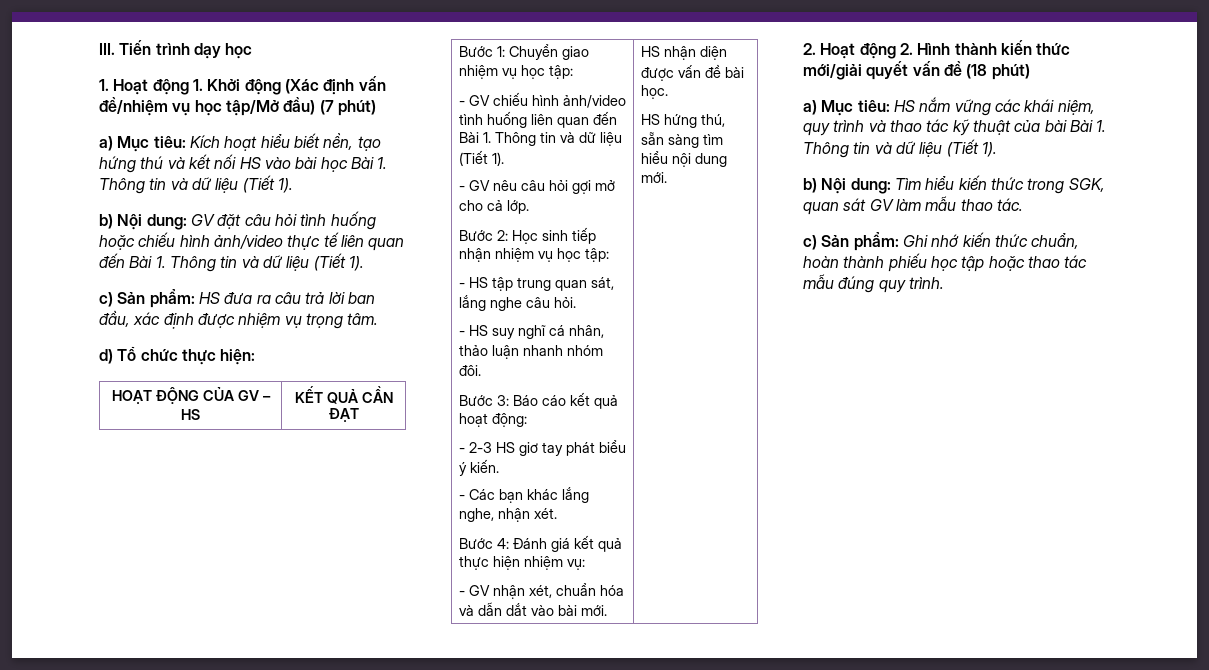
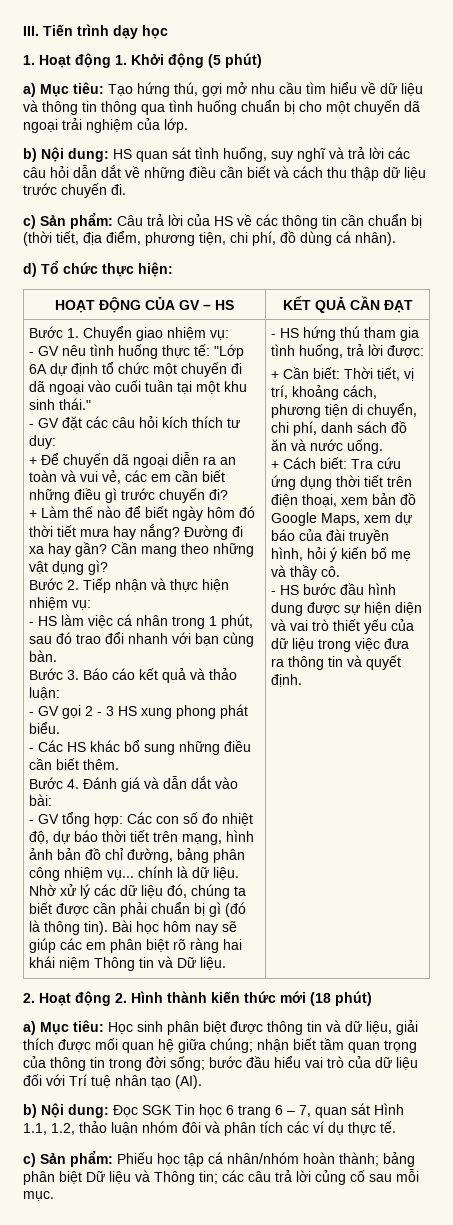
[284,76,386,95] [99,97,376,116] [99,133,381,152] [99,154,388,173] [99,175,293,194] [99,211,376,230] [99,232,405,251] [99,253,364,272] [99,289,375,308] [99,310,379,329] (Xác định vấn đề/nhiệm vụ học tập/Mở đầu) (7 phút) // a) Mục tiêu: Kích hoạt hiểu biết nền, tạo hứng thú và kết nối HS vào bài học Bài 1. Thông tin và dữ liệu (Tiết 1). // b) Nội dung: GV đặt câu hỏi tình huống hoặc chiếu hình ảnh/video thực tế liên quan đến Bài 1. Thông tin và dữ liệu (Tiết 1). // c) Sản phẩm: HS đưa ra câu trả lời ban đầu, xác định được nhiệm vụ trọng tâm. -> [208,53,262,68] [23,82,423,97] [23,100,420,115] [23,118,188,133] [23,147,410,162] [23,165,426,181] [23,183,126,198] [23,212,422,229] [23,231,396,246] (5 phút) // a) Mục tiêu: Tạo hứng thú, gợi mở nhu cầu tìm hiểu về dữ liệu và thông tin thông qua tình huống chuẩn bị cho một chuyến dã ngoại trải nghiệm của lớp. // b) Nội dung: HS quan sát tình huống, suy nghĩ và trả lời các câu hỏi dẫn dắt về những điều cần biết và cách thu thập dữ liệu trước chuyến đi. // c) Sản phẩm: Câu trả lời của HS về các thông tin cần chuẩn bị (thời tiết, địa điểm, phương tiện, chi phí, đồ dùng cá nhân).
[496,46,505,57] 1: -> [66,328,79,338] 1.
[501,65,573,79] [458,92,626,108] [458,111,617,128] [458,132,622,146] [458,150,504,166] [458,180,615,194] [458,200,529,214] [458,227,596,244] [458,248,609,262] [458,277,614,291] [458,295,576,311] [458,325,604,339] [458,345,603,359] [458,365,481,376] [458,392,618,409] [458,413,527,427] [458,440,626,456] [458,459,499,476] [458,487,589,503] [458,508,557,522] [458,535,622,552] [458,556,585,570] [458,583,624,599] [458,602,607,616] [640,46,727,60] [640,64,744,81] [640,85,668,99] [640,114,725,128] [640,132,723,148] [640,151,727,167] [640,172,667,183] vụ học tập: // - GV chiếu hình ảnh/video tình huống liên quan đến Bài 1. Thông tin và dữ liệu (Tiết 1). // - GV nêu câu hỏi gợi mở cho cả lớp. // Bước 2: Học sinh tiếp nhận nhiệm vụ học tập: // - HS tập trung quan sát, lắng nghe câu hỏi. // - HS suy nghĩ cá nhân, thảo luận nhanh nhóm đôi. // Bước 3: Báo cáo kết quả hoạt động: // - 2-3 HS giơ tay phát biểu ý kiến. // - Các bạn khác lắng nghe, nhận xét. // Bước 4: Đánh giá kết quả thực hiện nhiệm vụ: // - GV nhận xét, chuẩn hóa và dẫn dắt vào bài mới. | HS nhận diện được vấn đề bài học. // HS hứng thú, sẵn sàng tìm hiểu nội dung mới. -> [209,330,229,340] [28,344,244,359] [28,362,242,377] [28,380,247,395] [28,398,91,410] [28,416,240,430] [28,435,56,449] [28,452,236,468] [28,470,225,484] [28,488,228,503] [28,506,255,521] [28,524,243,540] [28,542,254,557] [28,560,108,575] [28,578,229,593] [28,597,91,610] [28,614,253,629] [28,632,254,647] [28,650,57,662] [28,668,237,683] [28,687,60,700] [28,704,248,719] [28,722,60,734] [28,740,251,755] [28,758,119,770] [28,776,238,792] [28,794,52,806] [28,812,253,827] [28,830,254,845] [28,848,245,863] [28,866,239,881] [28,884,246,899] [28,902,246,917] [28,920,237,935] [28,938,242,953] [28,956,226,971] [270,326,419,341] [270,344,424,359] [270,367,414,381] [270,385,377,400] [270,403,417,418] [270,421,407,436] [270,439,383,454] [270,457,401,469] [270,475,412,490] [270,493,416,507] [270,512,412,526] [270,529,389,544] [270,547,411,562] [270,565,340,580] [270,583,396,595] [270,602,422,616] [270,619,414,634] [270,638,409,652] [270,655,401,670] [270,674,302,687] vụ: // - GV nêu tình huống thực tế: "Lớp 6A dự định tổ chức một chuyến đi dã ngoại vào cuối tuần tại một khu sinh thái." // - GV đặt các câu hỏi kích thích tư duy: // + Để chuyến dã ngoại diễn ra an toàn và vui vẻ, các em cần biết những điều gì trước chuyến đi? // + Làm thế nào để biết ngày hôm đó thời tiết mưa hay nắng? Đường đi xa hay gần? Cần mang theo những vật dụng gì? // Bước 2. Tiếp nhận và thực hiện nhiệm vụ: // - HS làm việc cá nhân trong 1 phút, sau đó trao đổi nhanh với bạn cùng bàn. // Bước 3. Báo cáo kết quả và thảo luận: // - GV gọi 2 - 3 HS xung phong phát biểu. // - Các HS khác bổ sung những điều cần biết thêm. // Bước 4. Đánh giá và dẫn dắt vào bài: // - GV tổng hợp: Các con số đo nhiệt độ, dự báo thời tiết trên mạng, hình ảnh bản đồ chỉ đường, bảng phân công nhiệm vụ... chính là dữ liệu. Nhờ xử lý các dữ liệu đó, chúng ta biết được cần phải chuẩn bị gì (đó là thông tin). Bài học hôm nay sẽ giúp các em phân biệt rõ ràng hai khái niệm Thông tin và Dữ liệu. | - HS hứng thú tham gia tình huống, trả lời được: // + Cần biết: Thời tiết, vị trí, khoảng cách, phương tiện di chuyển, chi phí, danh sách đồ ăn và nước uống. // + Cách biết: Tra cứu ứng dụng thời tiết trên điện thoại, xem bản đồ Google Maps, xem dự báo của đài truyền hình, hỏi ý kiến bố mẹ và thầy cô. // - HS bước đầu hình dung được sự hiện diện và vai trò thiết yếu của dữ liệu trong việc đưa ra thông tin và quyết định.
[803,61,962,80] mới/giải quyết vấn đề -> [280,991,306,1003] mới
[893,97,1095,116] [803,119,1107,136] [803,139,997,158] [803,175,1105,194] [803,196,1023,215] [803,232,1080,251] [803,253,1088,272] [803,274,944,293] HS nắm vững các khái niệm, quy trình và thao tác kỹ thuật của bài Bài 1. Thông tin và dữ liệu (Tiết 1). // b) Nội dung: Tìm hiểu kiến thức trong SGK, quan sát GV làm mẫu thao tác. // c) Sản phẩm: Ghi nhớ kiến thức chuẩn, hoàn thành phiếu học tập hoặc thao tác mẫu đúng quy trình. -> [108,1020,418,1035] [23,1038,417,1053] [23,1056,418,1071] [23,1074,202,1089] [23,1103,404,1118] [23,1121,396,1136] [23,1150,415,1167] [23,1169,419,1185] [23,1191,54,1201] Học sinh phân biệt được thông tin và dữ liệu, giải thích được mối quan hệ giữa chúng; nhận biết tầm quan trọng của thông tin trong đời sống; bước đầu hiểu vai trò của dữ liệu đối với Trí tuệ nhân tạo (AI). // b) Nội dung: Đọc SGK Tin học 6 trang 6 – 7, quan sát Hình 1.1, 1.2, thảo luận nhóm đôi và phân tích các ví dụ thực tế. // c) Sản phẩm: Phiếu học tập cá nhân/nhóm hoàn thành; bảng phân biệt Dữ liệu và Thông tin; các câu trả lời củng cố sau mỗi mục.

